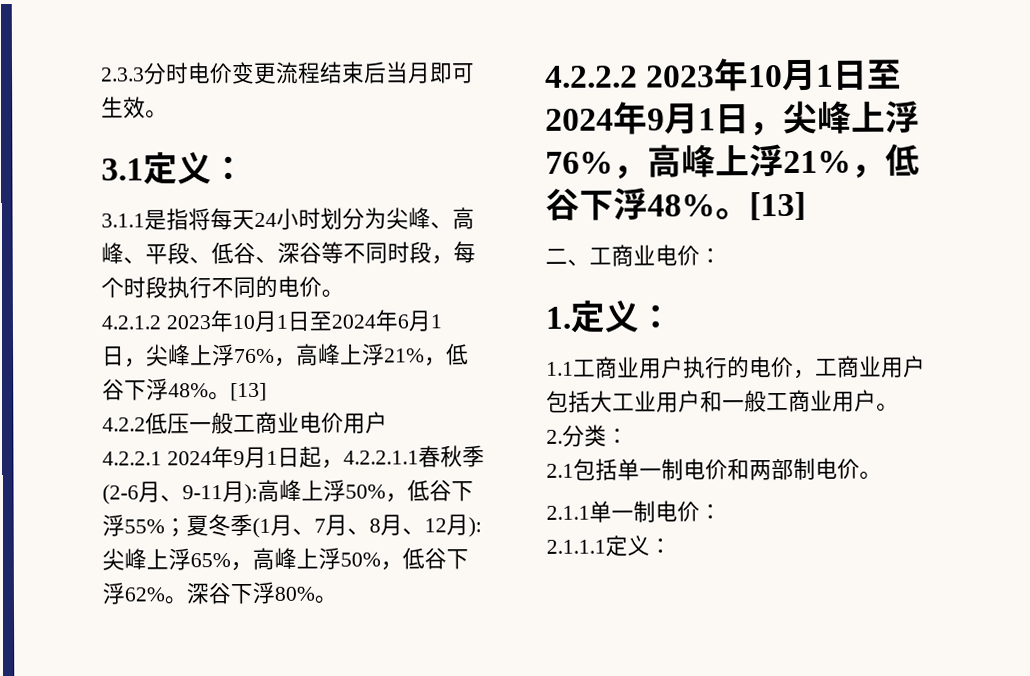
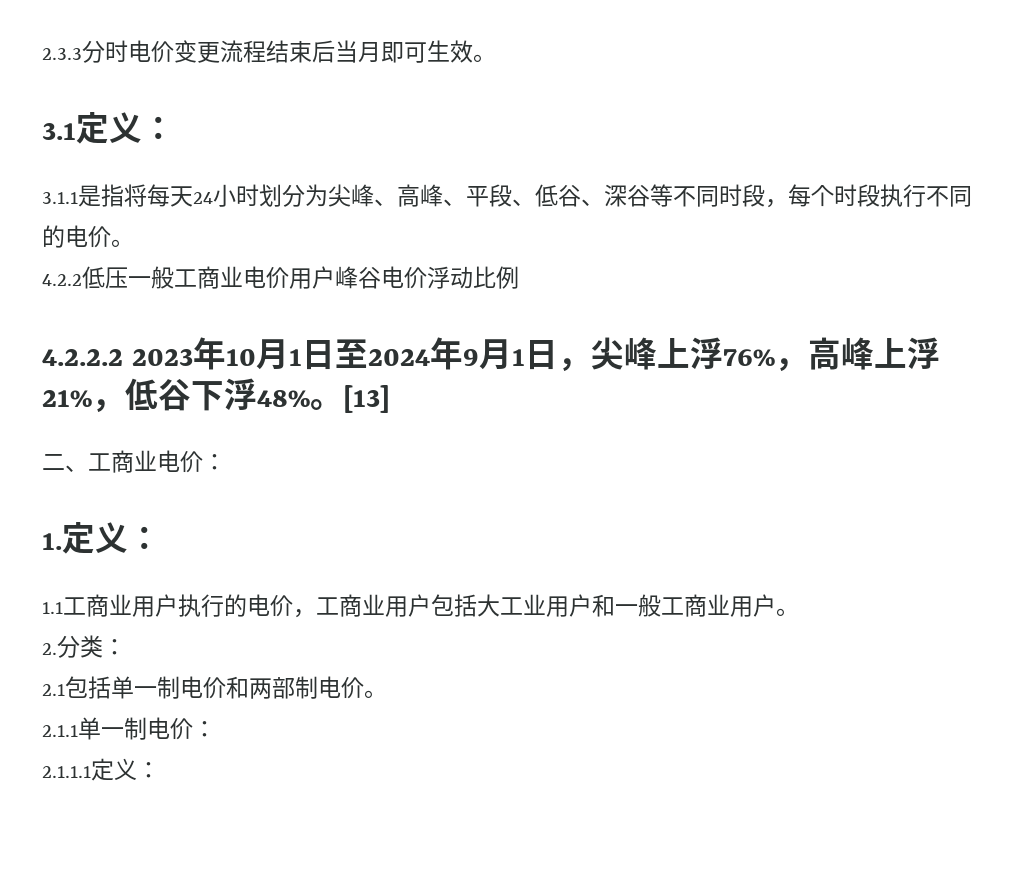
[101,309,442,333] [102,343,469,368] [102,378,267,402] // 4.2.1.2 2023年10月1日至2024年6月1日，尖峰上浮76%，高峰上浮21%，低谷下浮48%。[13] -> (134, 243) none
[102,445,485,469] [102,479,474,505] [102,513,482,538] [102,547,469,572] [102,581,337,605] // 4.2.2.1 2024年9月1日起，4.2.2.1.1春秋季(2-6月、9-11月):高峰上浮50%，低谷下浮55%；夏冬季(1月、7月、8月、12月):尖峰上浮65%，高峰上浮50%，低谷下浮62%。深谷下浮80%。 -> [335,266,519,289] 峰谷电价浮动比例

